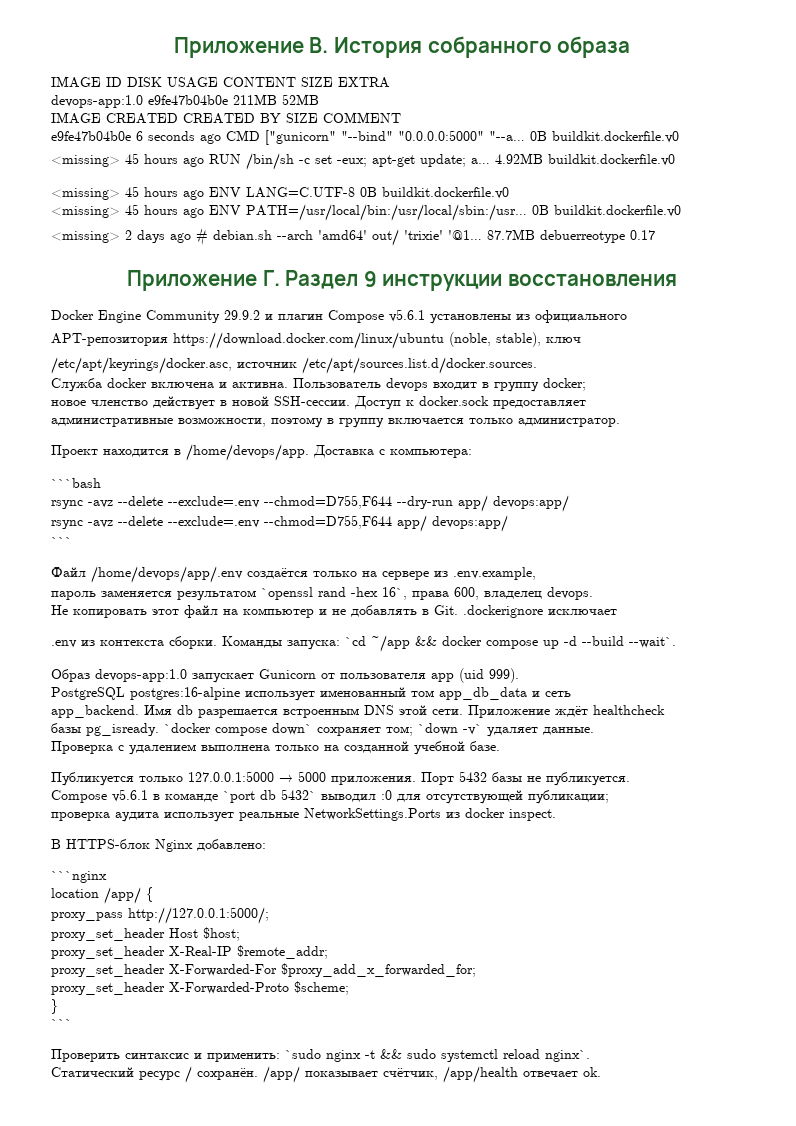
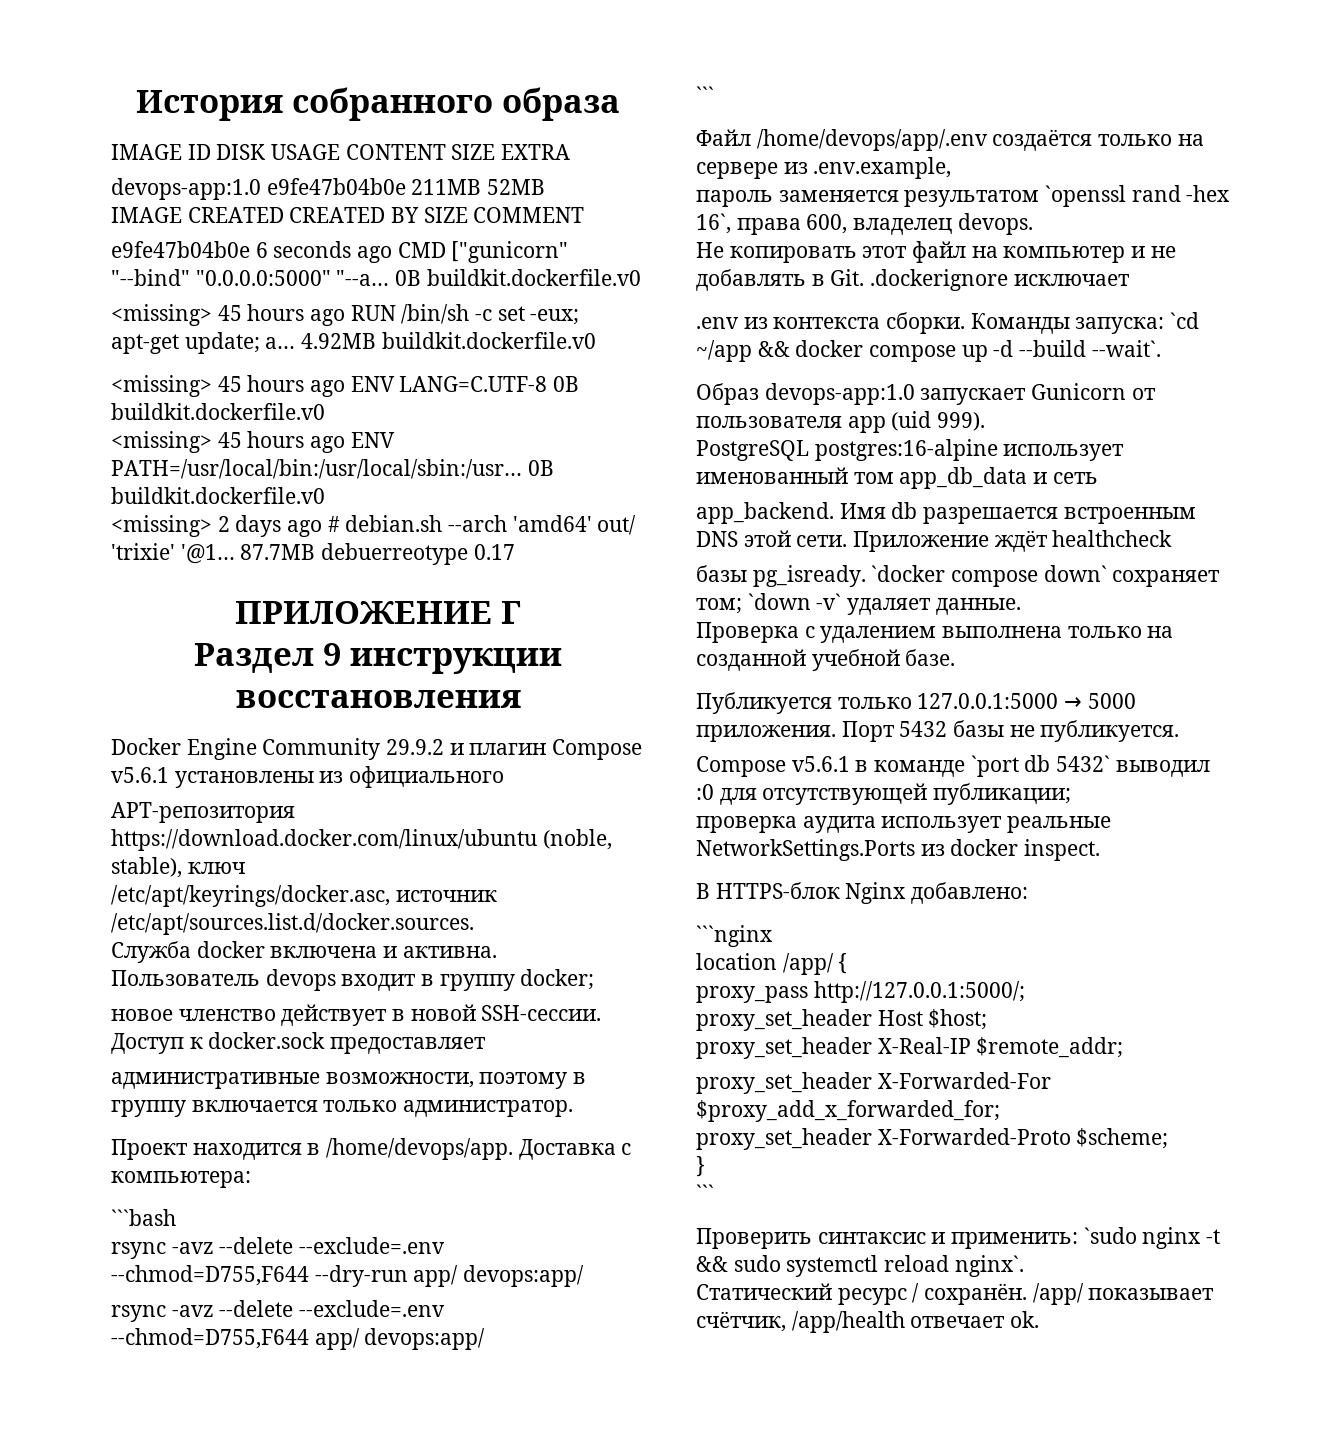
[173,37,329,58] Приложение В. -> (136, 105) none
[127,270,280,291] Приложение Г. -> [235,601,521,624] ПРИЛОЖЕНИЕ Г //

